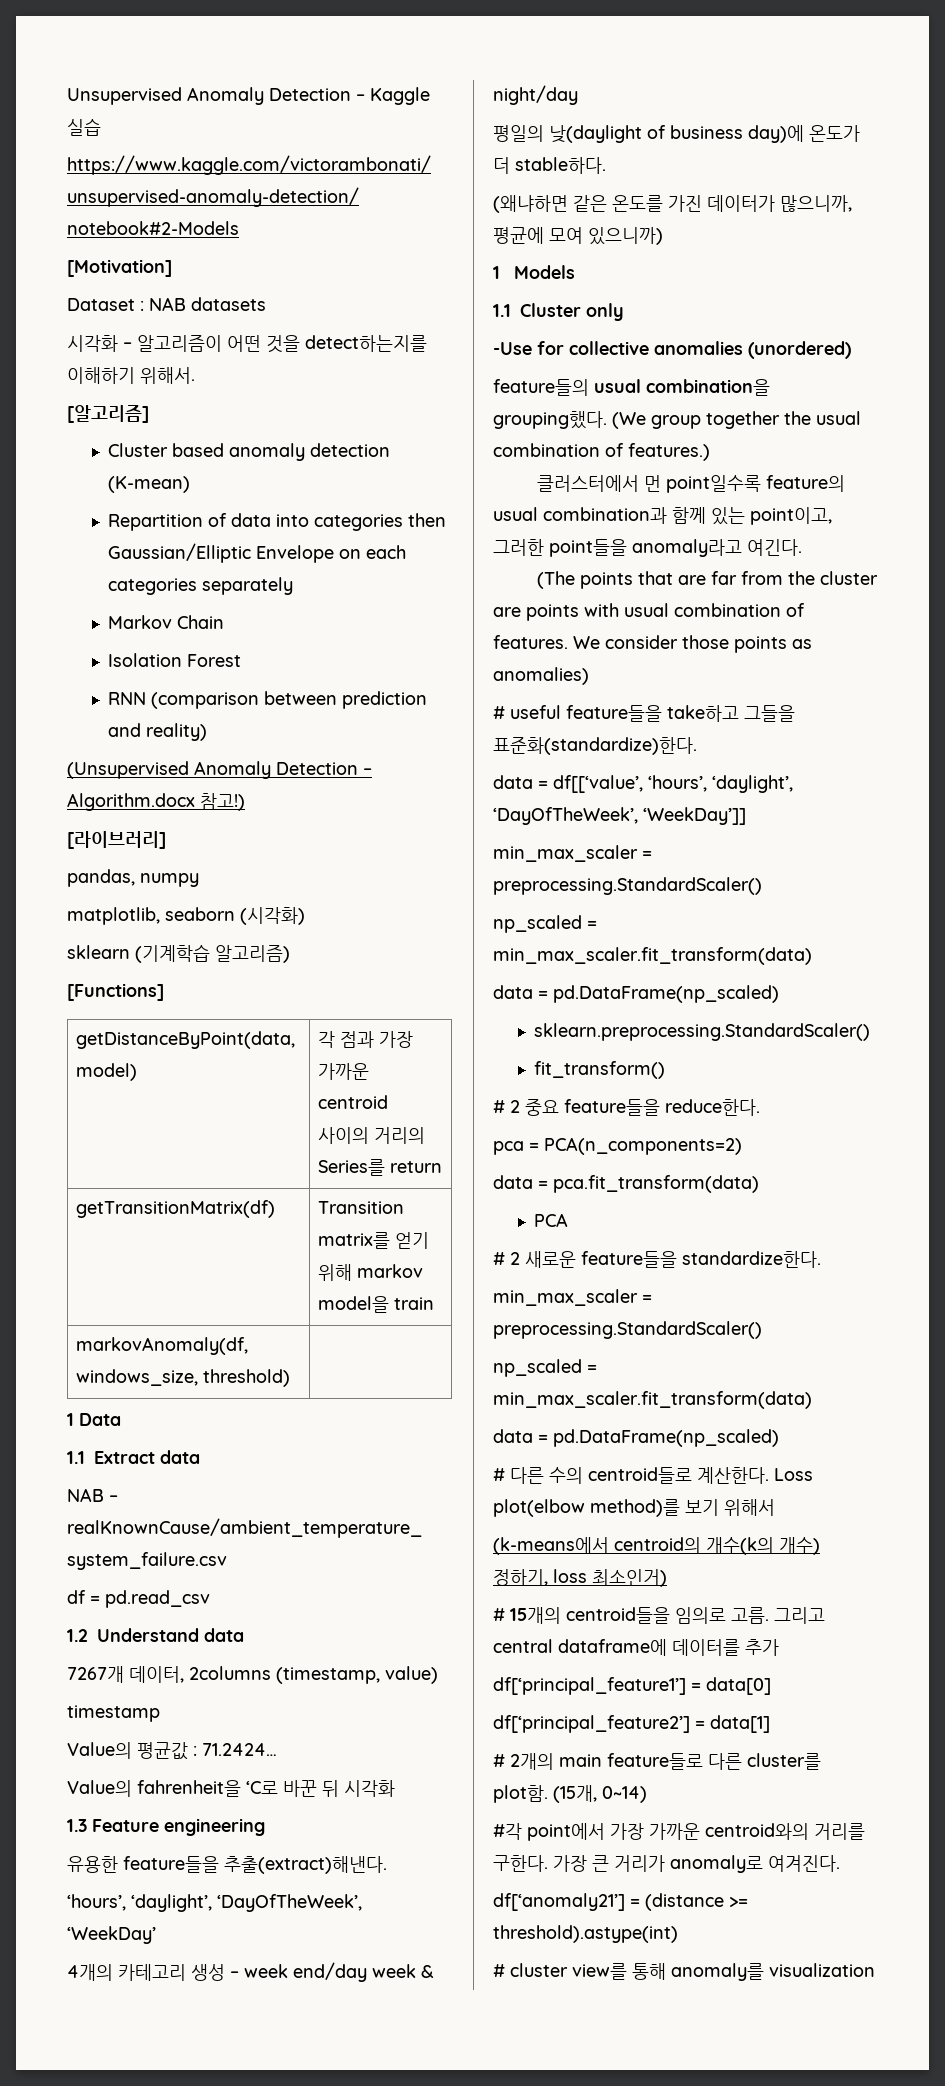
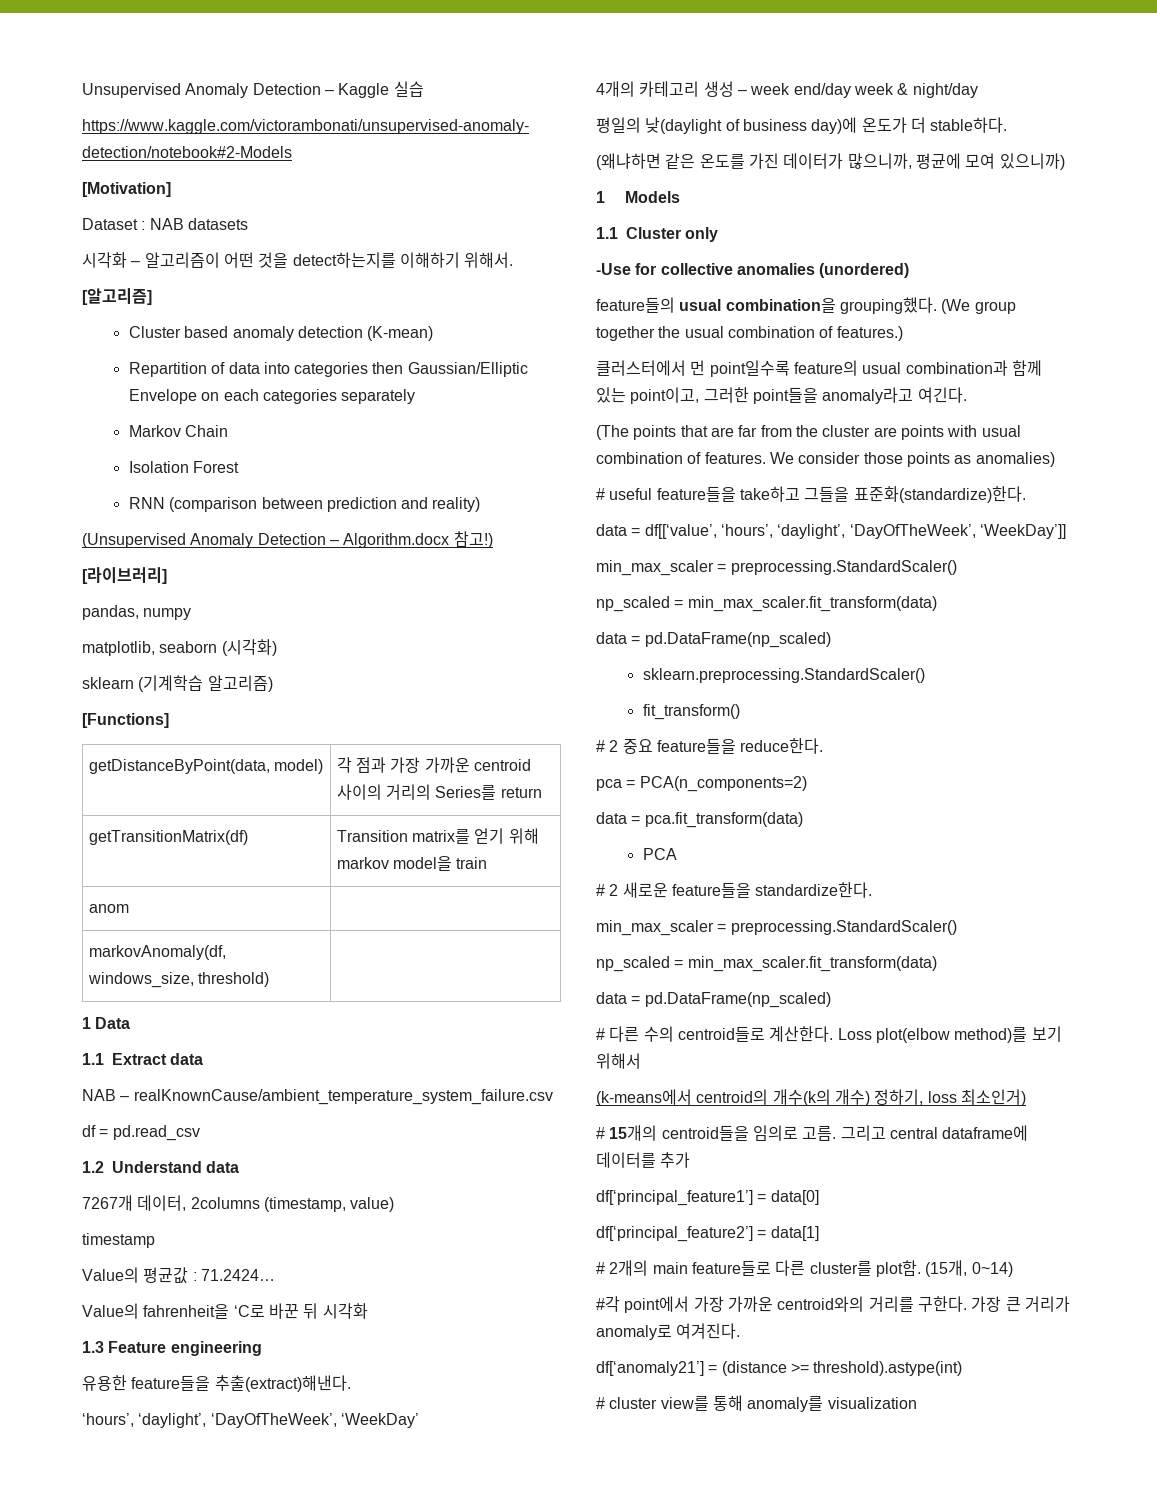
(434, 1303) none -> [88,904,129,913] // anom |

